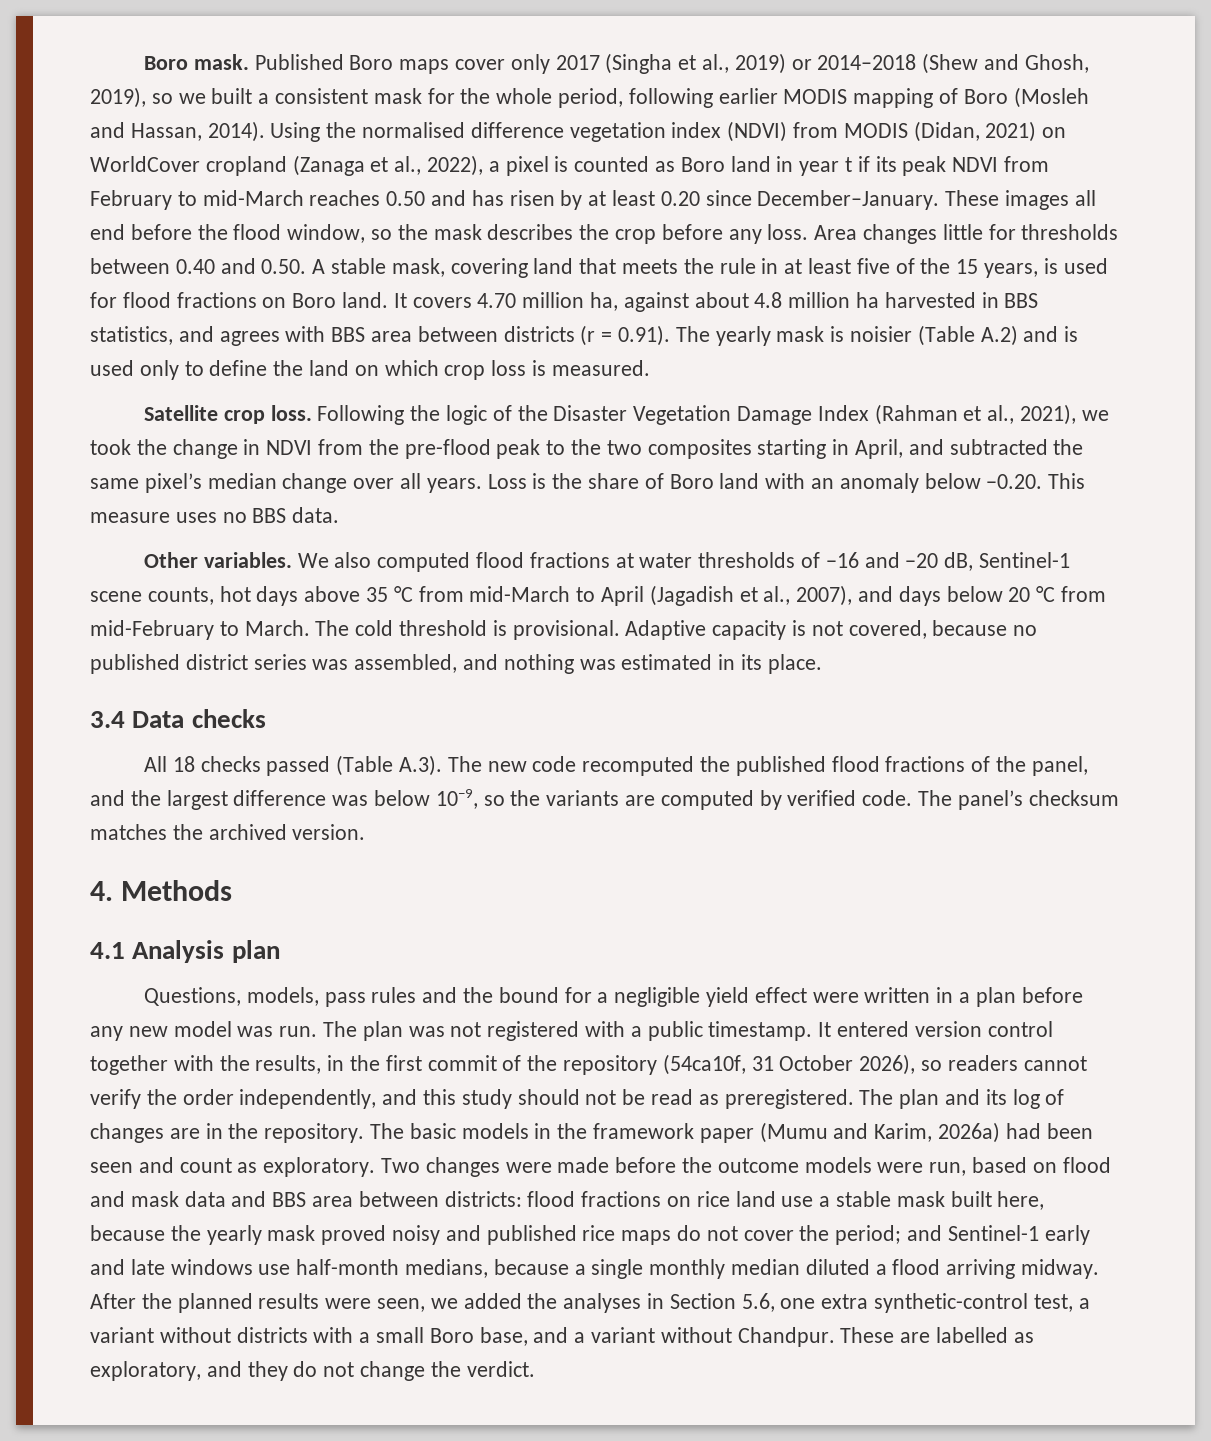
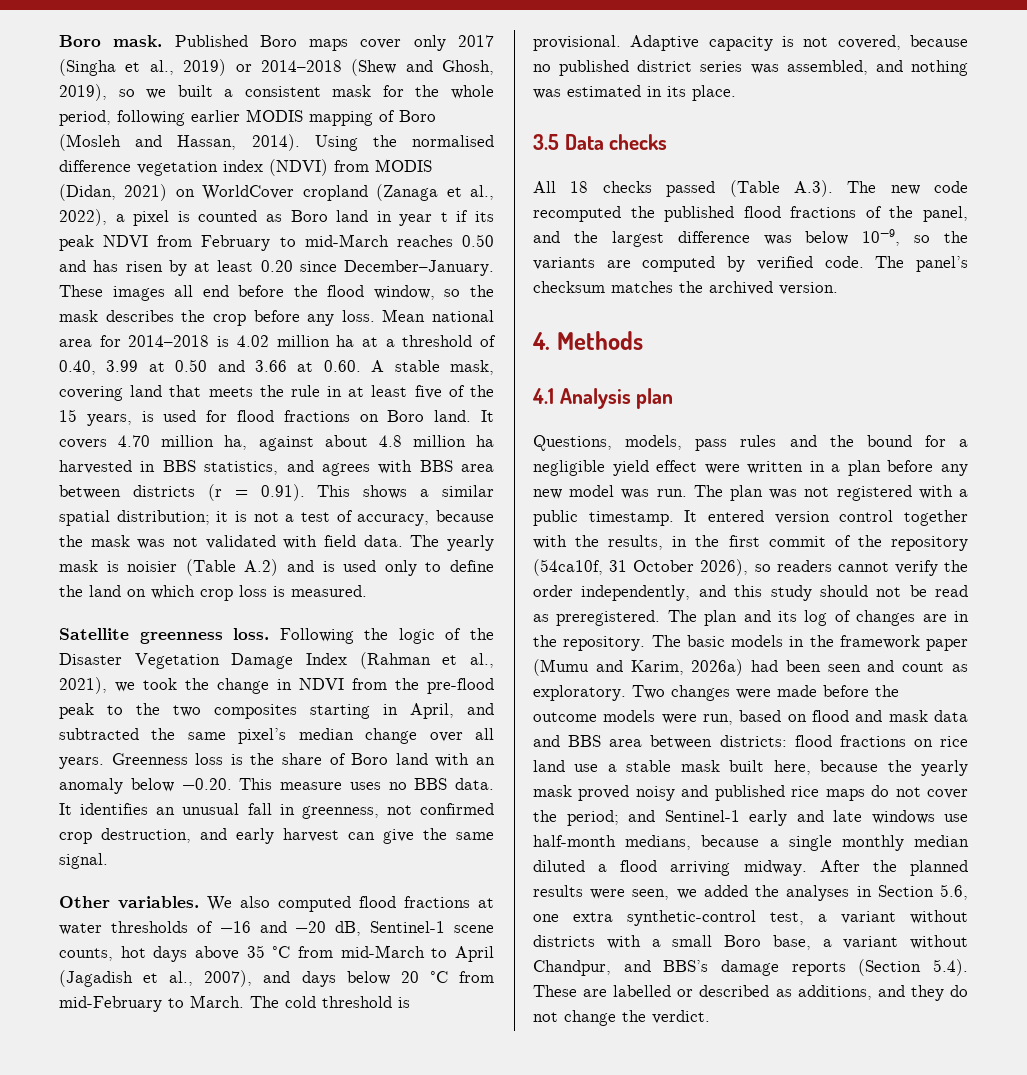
[814,224,1119,244] [90,258,307,274] Area changes little for thresholds between 0.40 and 0.50. -> [382,309,494,322] [59,335,496,347] [59,359,361,375] Mean national area for 2014–2018 is 4.02 million ha at a threshold of 0.40, 3.99 at 0.50 and 3.66 at 0.60.
(671, 335) none -> [317,485,494,499] [59,510,494,526] [59,535,403,549] This shows a similar spatial distribution; it is not a test of accuracy, because the mask was not validated with field data.
[223,410,265,424] crop -> [139,631,223,644] greenness
[487,474,527,489] Loss -> [111,753,224,765] Greenness loss
(340, 515) none -> [59,803,494,819] [59,828,494,844] [59,853,108,869] It identifies an unusual fall in greenness, not confirmed crop destruction, and early harvest can give the same signal.
[90,711,125,728] 3.4 -> [533,134,559,150] 3.5
[533,1327,1034,1347] [90,1361,201,1381] and a variant without Chandpur. These are labelled as exploratory, -> [822,935,968,949] [533,959,968,976] [533,985,872,1000] a variant without Chandpur, and BBS’s damage reports (Section 5.4). These are labelled or described as additions,

